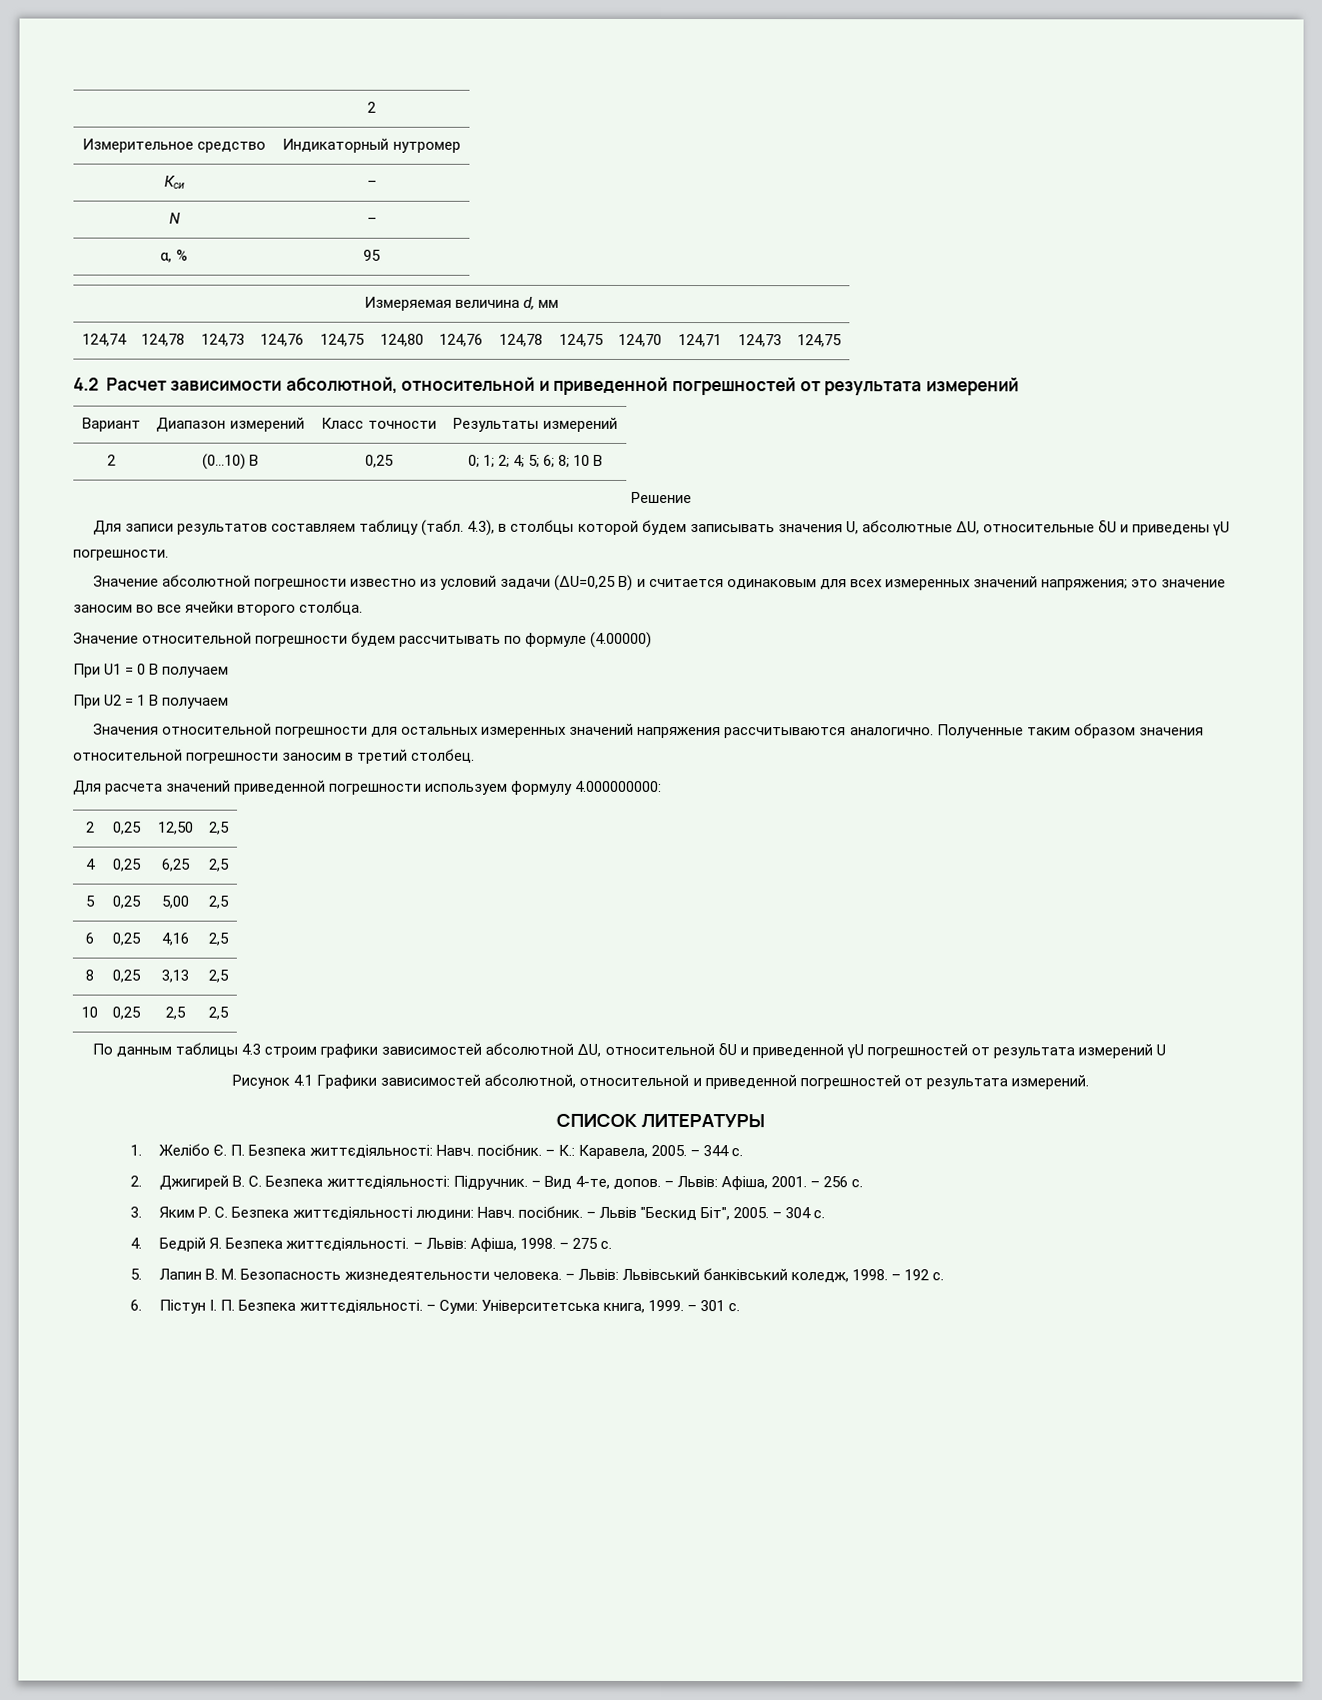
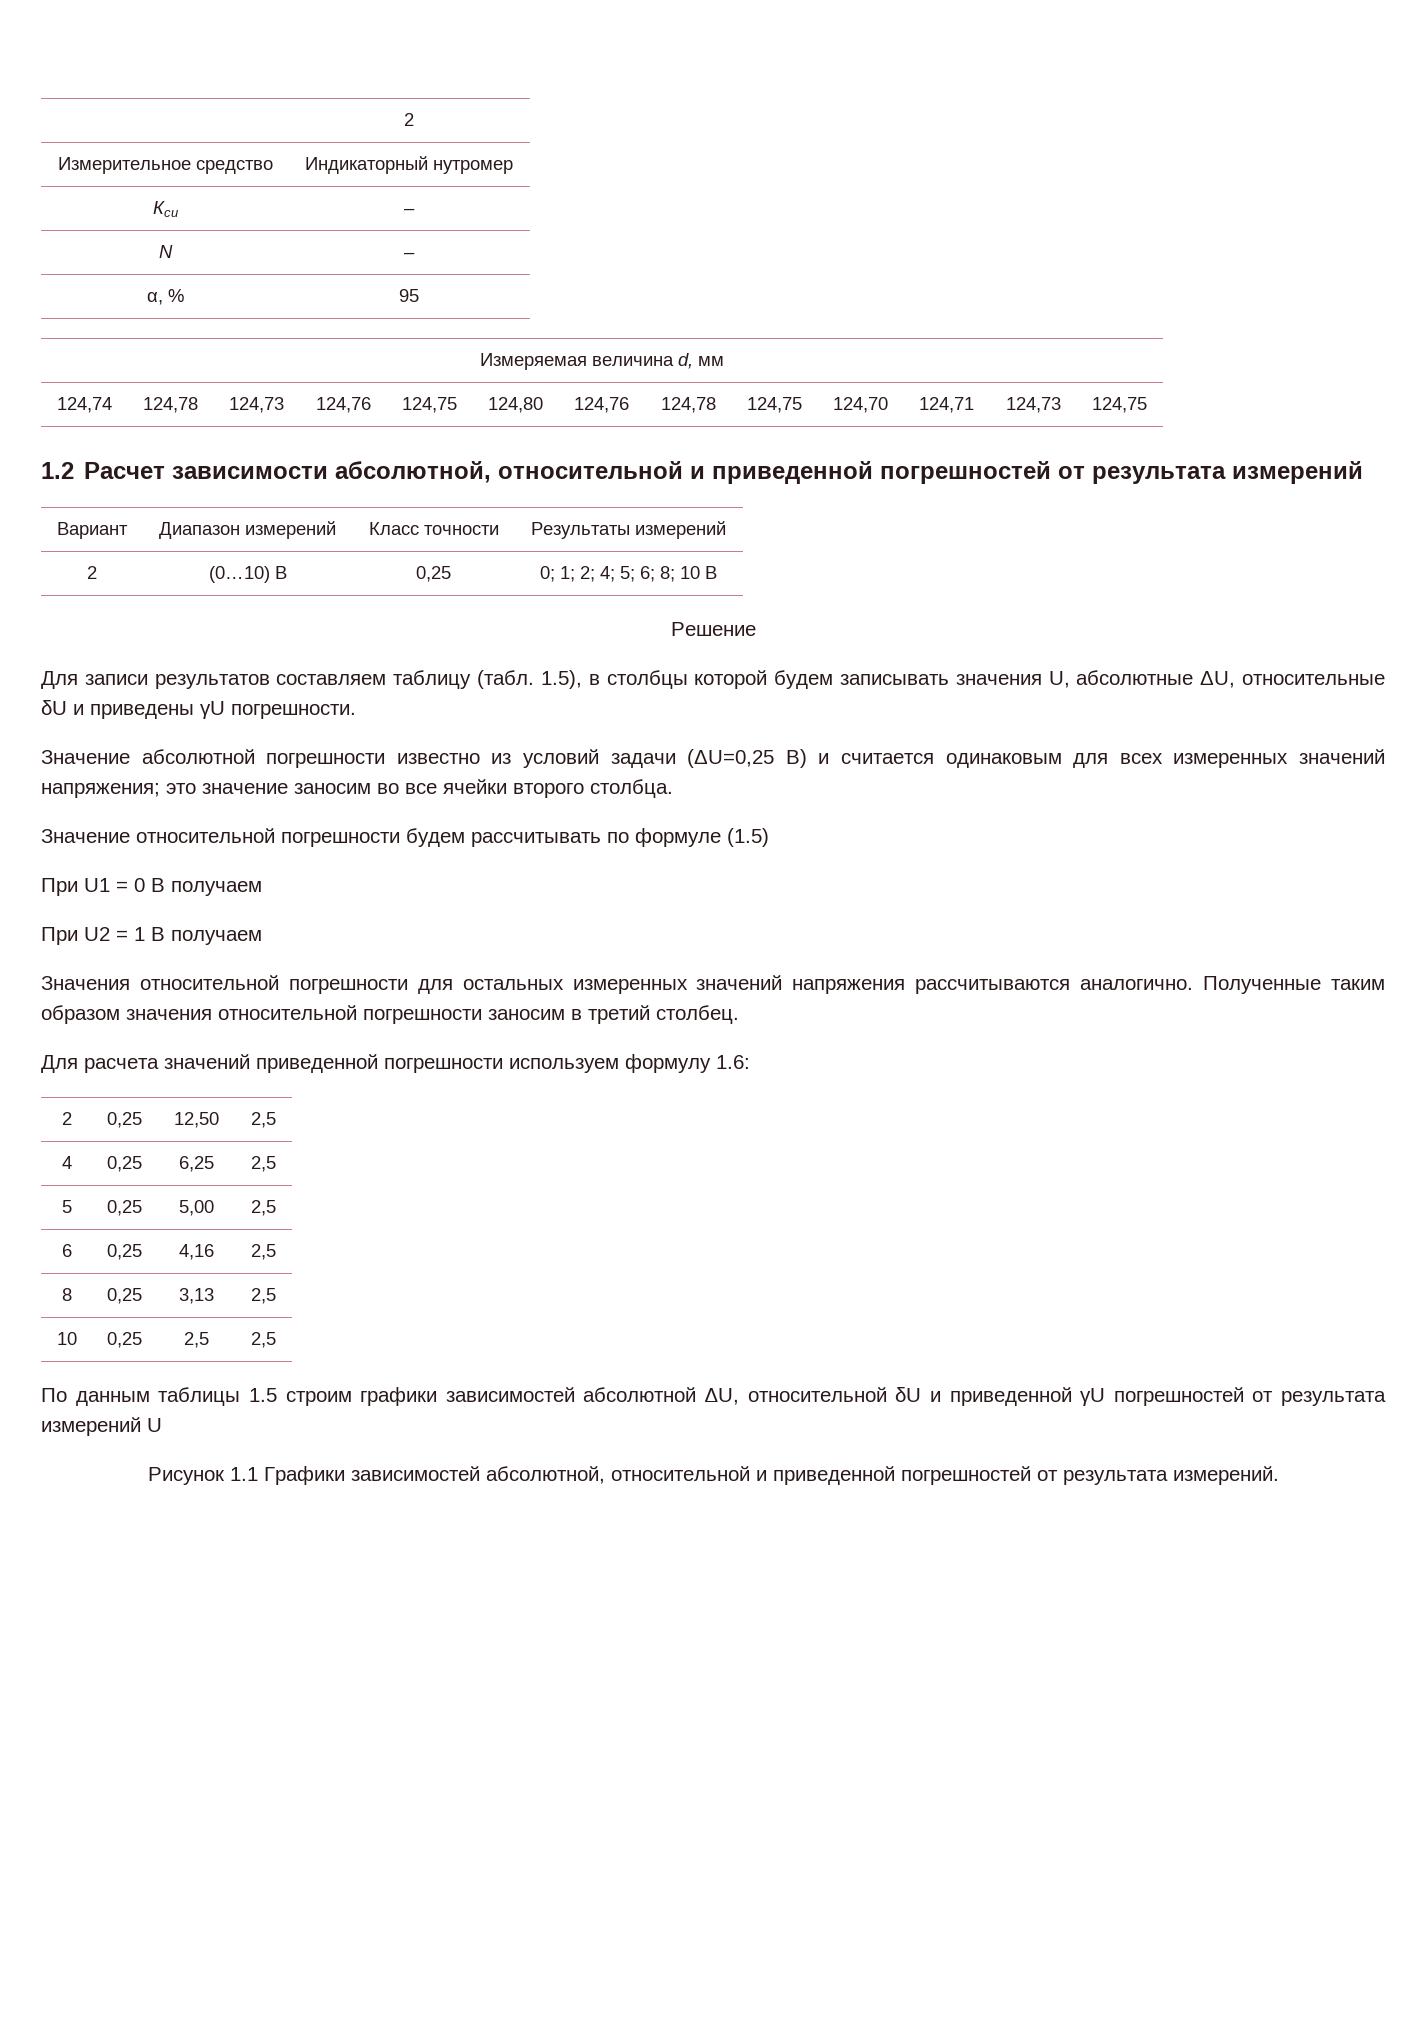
[73,377,99,391] 4.2 -> [41,462,74,479] 1.2
[467,519,496,536] 4.3), -> [540,670,582,689] 1.5),
[590,631,653,648] (4.00000) -> [727,828,769,847] (1.5)
[575,780,663,793] 4.000000000: -> [716,1055,750,1069] 1.6:
[241,1043,262,1055] 4.3 -> [248,1388,277,1402] 1.5
[293,1074,314,1086] 4.1 -> [229,1467,258,1481] 1.1
[556,1113,765,1129] [130,1143,743,1159] [130,1174,864,1191] [130,1205,826,1221] [130,1236,612,1252] [130,1267,945,1283] [130,1299,740,1314] // СПИСОК ЛИТЕРАТУРЫ // 1. Желібо Є. П. Безпека життєдіяльності: Навч. посібник. – К.: Каравела, 2005. – 344 с. // 2. Джигирей В. С. Безпека життєдіяльності: Підручник. – Вид 4-те, допов. – Львів: Афіша, 2001. – 256 с. // 3. Яким Р. С. Безпека життєдіяльності людини: Навч. посібник. – Львів "Бескид Біт", 2005. – 304 с. // 4. Бедрій Я. Безпека життєдіяльності. – Львів: Афіша, 1998. – 275 с. // 5. Лапин В. М. Безопасность жизнедеятельности человека. – Львів: Львівський банківський коледж, 1998. – 192 с. // 6. Пістун І. П. Безпека життєдіяльності. – Суми: Університетська книга, 1999. – 301 с. -> (1279, 1475) none

